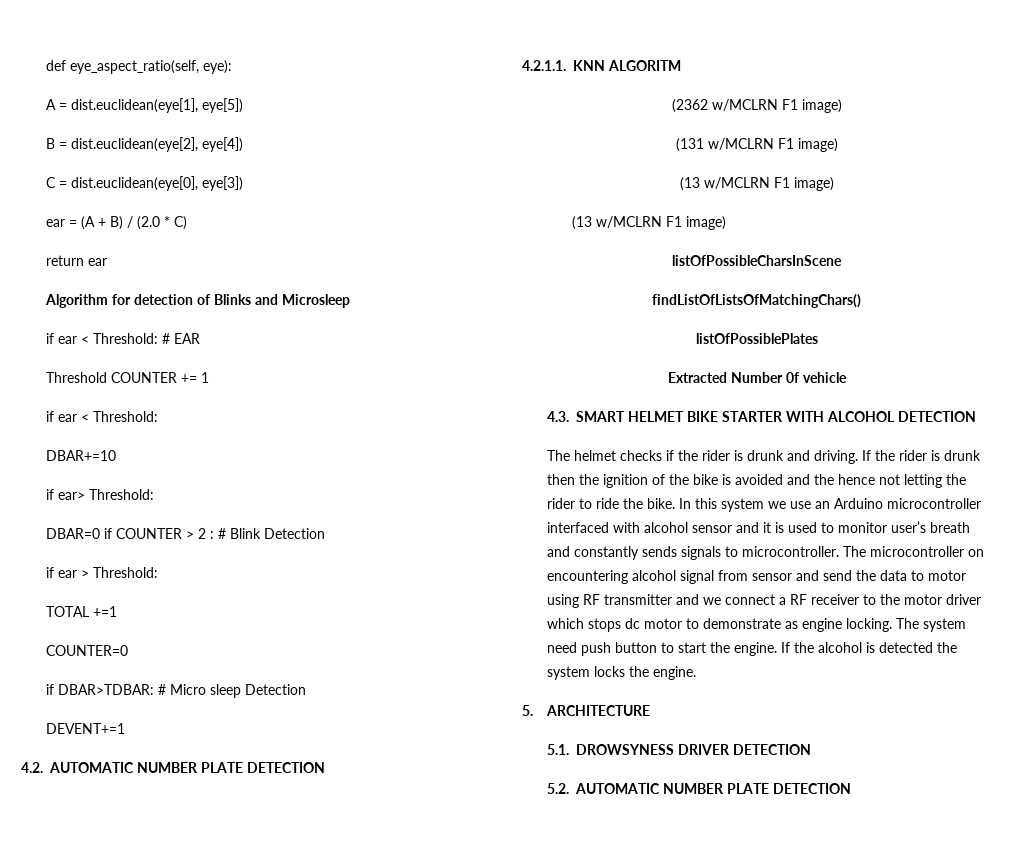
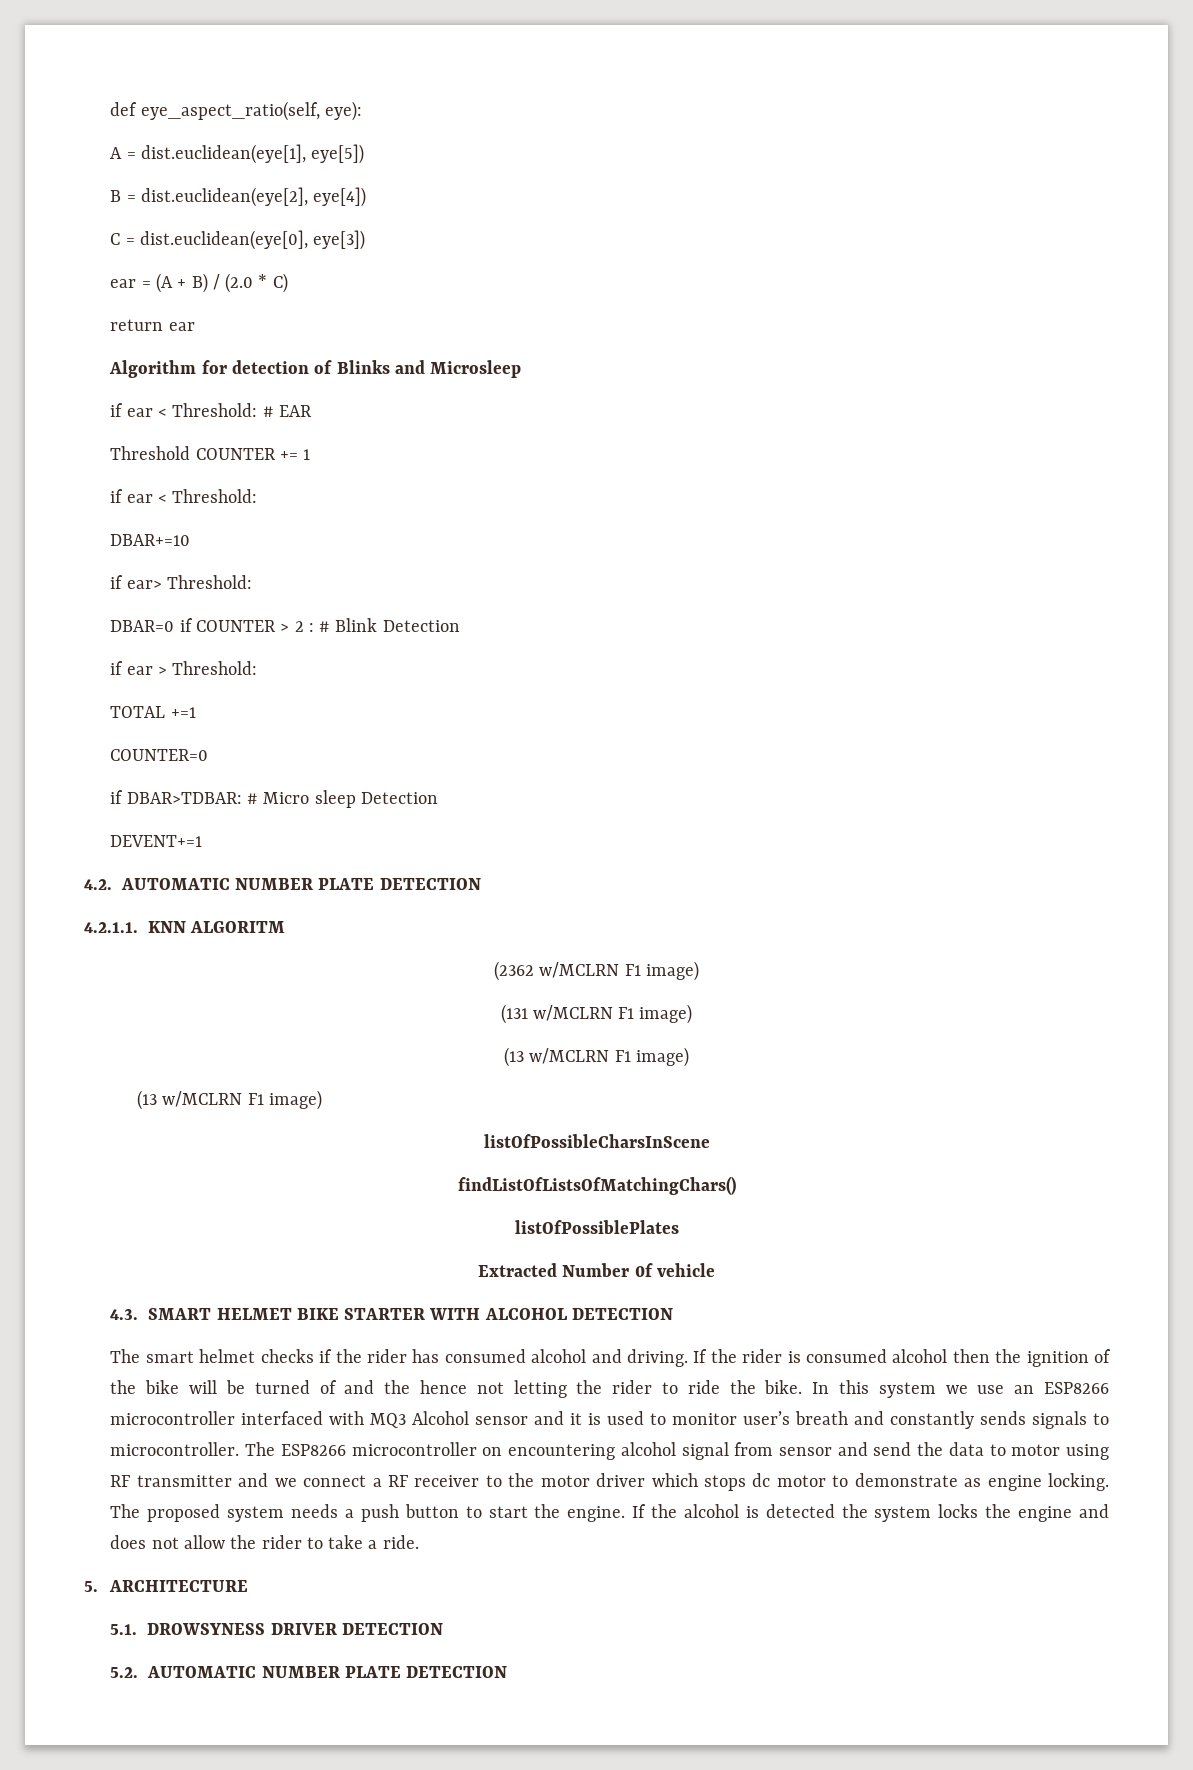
(571, 455) none -> [145,1351,194,1363] smart
[734,450,785,461] is drunk -> [412,1349,587,1363] has consumed alcohol
[944,450,982,461] drunk -> [805,1349,948,1363] consumed alcohol
[722,474,784,485] is avoided -> [189,1380,337,1394] will be turned of
[834,498,884,509] Arduino -> [1043,1382,1109,1394] ESP8266
[644,522,689,533] alcohol -> [370,1411,470,1428] MQ3 Alcohol
(867, 551) none -> [280,1444,346,1456] ESP8266
[923,618,967,632] [547,642,578,653] system need -> [147,1504,355,1522] proposed system needs a
[653,666,697,680] engine. -> [1018,1504,1109,1522] [110,1535,419,1549] engine and does not allow the rider to take a ride.

